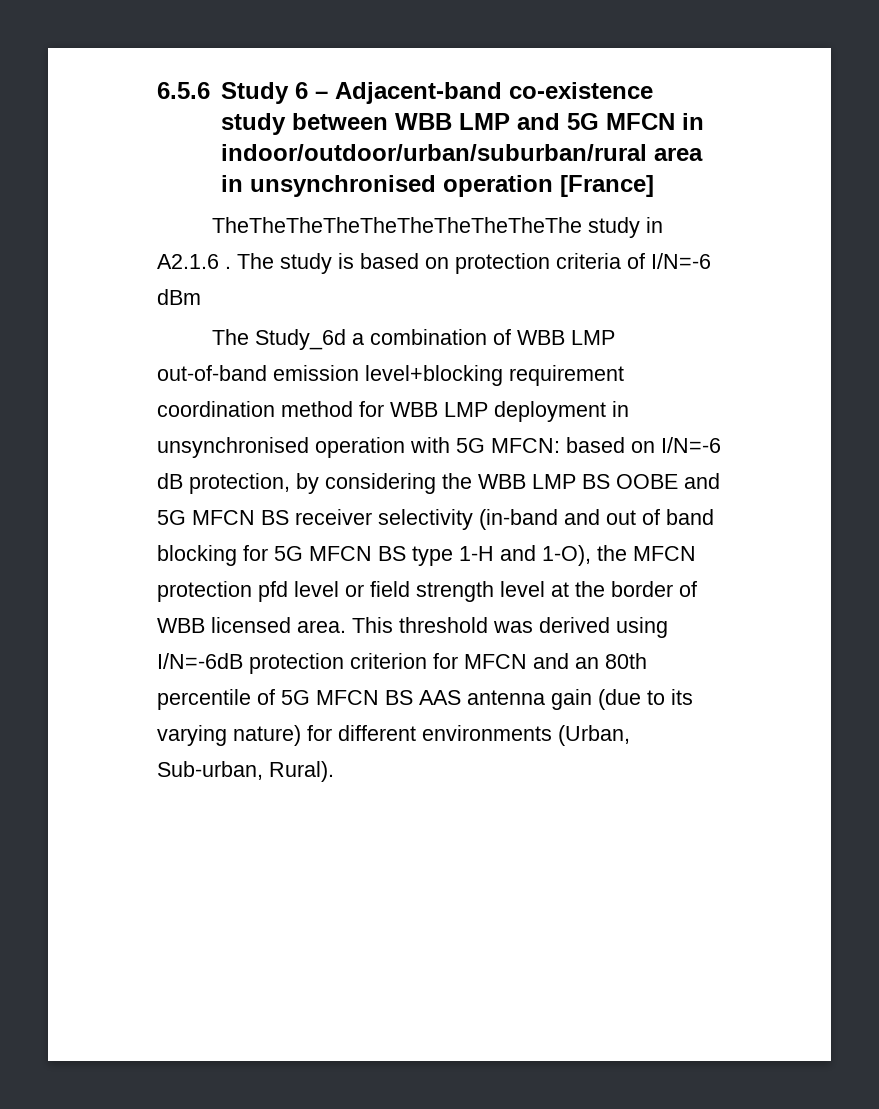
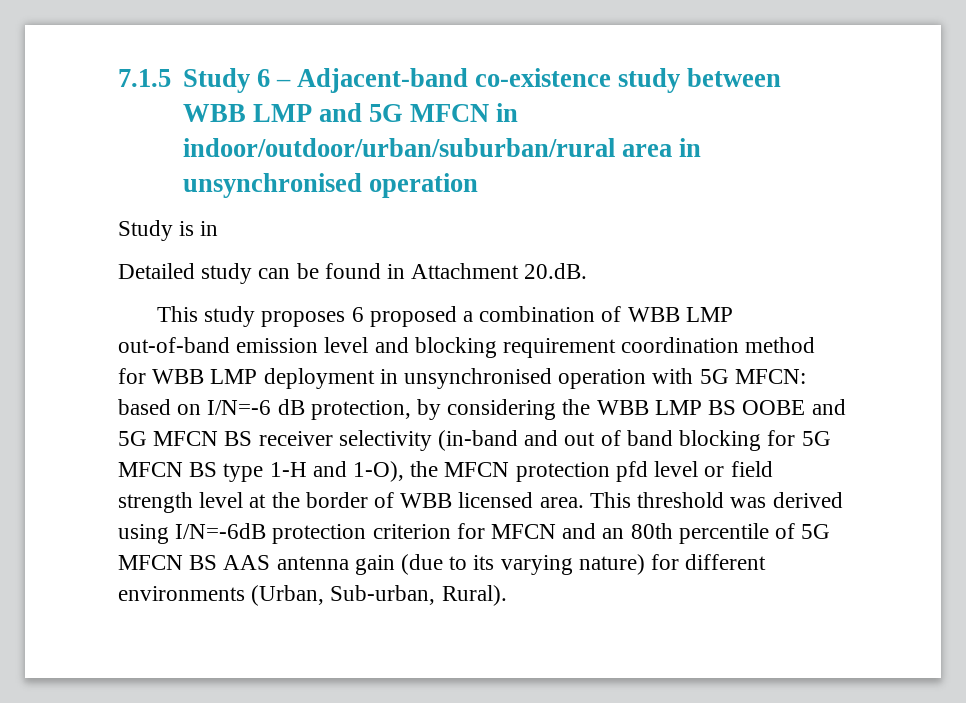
[157,82,210,99] 6.5.6 -> [118,69,171,87] 7.1.5
[559,175,654,197] [212,217,664,238] [157,253,711,274] [157,289,201,305] [212,329,347,350] [France] // TheTheTheTheTheTheTheTheTheThe study in A2.1.6 . The study is based on protection criteria of I/N=-6 dBm // The Study_6d -> [118,220,219,241] [118,263,588,284] [156,306,457,327] // Study is in // Detailed study can be found in Attachment 20.dB. // This study proposes 6 proposed
[365,365,503,386] level+blocking -> [324,337,497,358] level and blocking

